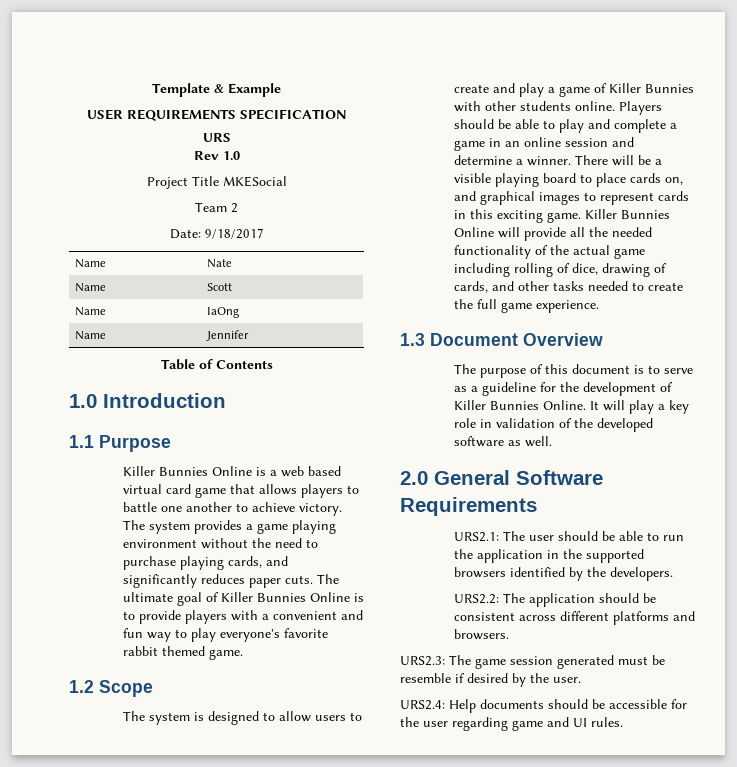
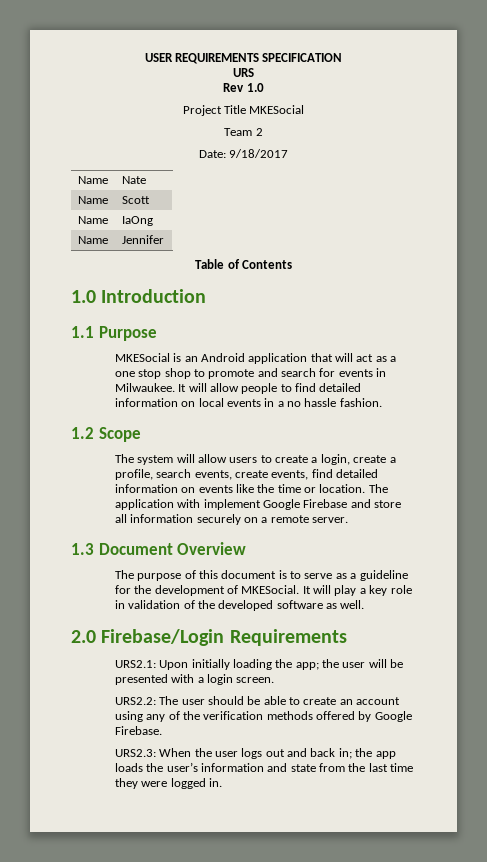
[152,83,281,97] Template & Example // -> (144, 57) none
[122,466,341,477] [122,484,359,498] [122,502,342,516] [122,520,336,534] [122,538,318,549] [122,556,288,570] [122,574,339,588] [122,592,364,606] [122,610,363,624] [122,628,328,642] [122,646,243,660] Killer Bunnies Online is a web based virtual card game that allows players to battle one another to achieve victory. The system provides a game playing environment without the need to purchase playing cards, and significantly reduces paper cuts. The ultimate goal of Killer Bunnies Online is to provide players with a convenient and fun way to play everyone's favorite rabbit themed game. -> [114,353,397,364] [114,368,387,379] [114,383,362,394] [114,398,382,407] MKESocial is an Android application that will act as a one stop shop to promote and search for events in Milwaukee. It will allow people to find detailed information on local events in a no hassle fashion.
[193,711,275,725] is designed to -> [176,454,195,463] will
[492,83,694,97] [453,101,662,115] [453,119,677,133] [453,137,634,151] [453,155,662,166] [453,173,683,187] [453,191,689,205] [453,209,670,223] [453,227,652,241] [453,245,645,259] [453,263,667,277] [453,281,683,293] [453,299,599,313] and play a game of Killer Bunnies with other students online. Players should be able to play and complete a game in an online session and determine a winner. There will be a visible playing board to place cards on, and graphical images to represent cards in this exciting game. Killer Bunnies Online will provide all the needed functionality of the actual game including rolling of dice, drawing of cards, and other tasks needed to create the full game experience. -> [311,454,396,465] [114,469,379,480] [114,484,388,493] [114,499,402,510] [114,514,349,525] a login, create a profile, search events, create events, find detailed information on events like the time or location. The application with implement Google Firebase and store all information securely on a remote server.
[453,400,586,410] Killer Bunnies Online. -> [241,585,300,594] MKESocial.
[434,470,603,485] General Software -> [101,629,225,646] Firebase/Login
(499, 537) none -> [159,659,404,670] [114,674,275,685] [114,697,156,705] Upon initially loading the app; the user will be presented with a login screen. // URS2.2:
[662,535,684,541] [453,549,644,563] [453,567,673,581] [453,593,656,607] [453,611,695,625] [453,629,509,640] [400,655,665,669] [400,673,581,687] [400,699,687,713] [400,717,623,731] run the application in the supported browsers identified by the developers. // URS2.2: The application should be consistent across different platforms and browsers. // URS2.3: The game session generated must be resemble if desired by the user. // URS2.4: Help documents should be accessible for the user regarding game and UI rules. -> [303,697,401,705] [114,711,412,722] [114,726,162,735] [114,748,396,759] [114,762,414,772] [114,778,222,789] create an account using any of the verification methods offered by Google Firebase. // URS2.3: When the user logs out and back in; the app loads the user’s information and state from the last time they were logged in.

